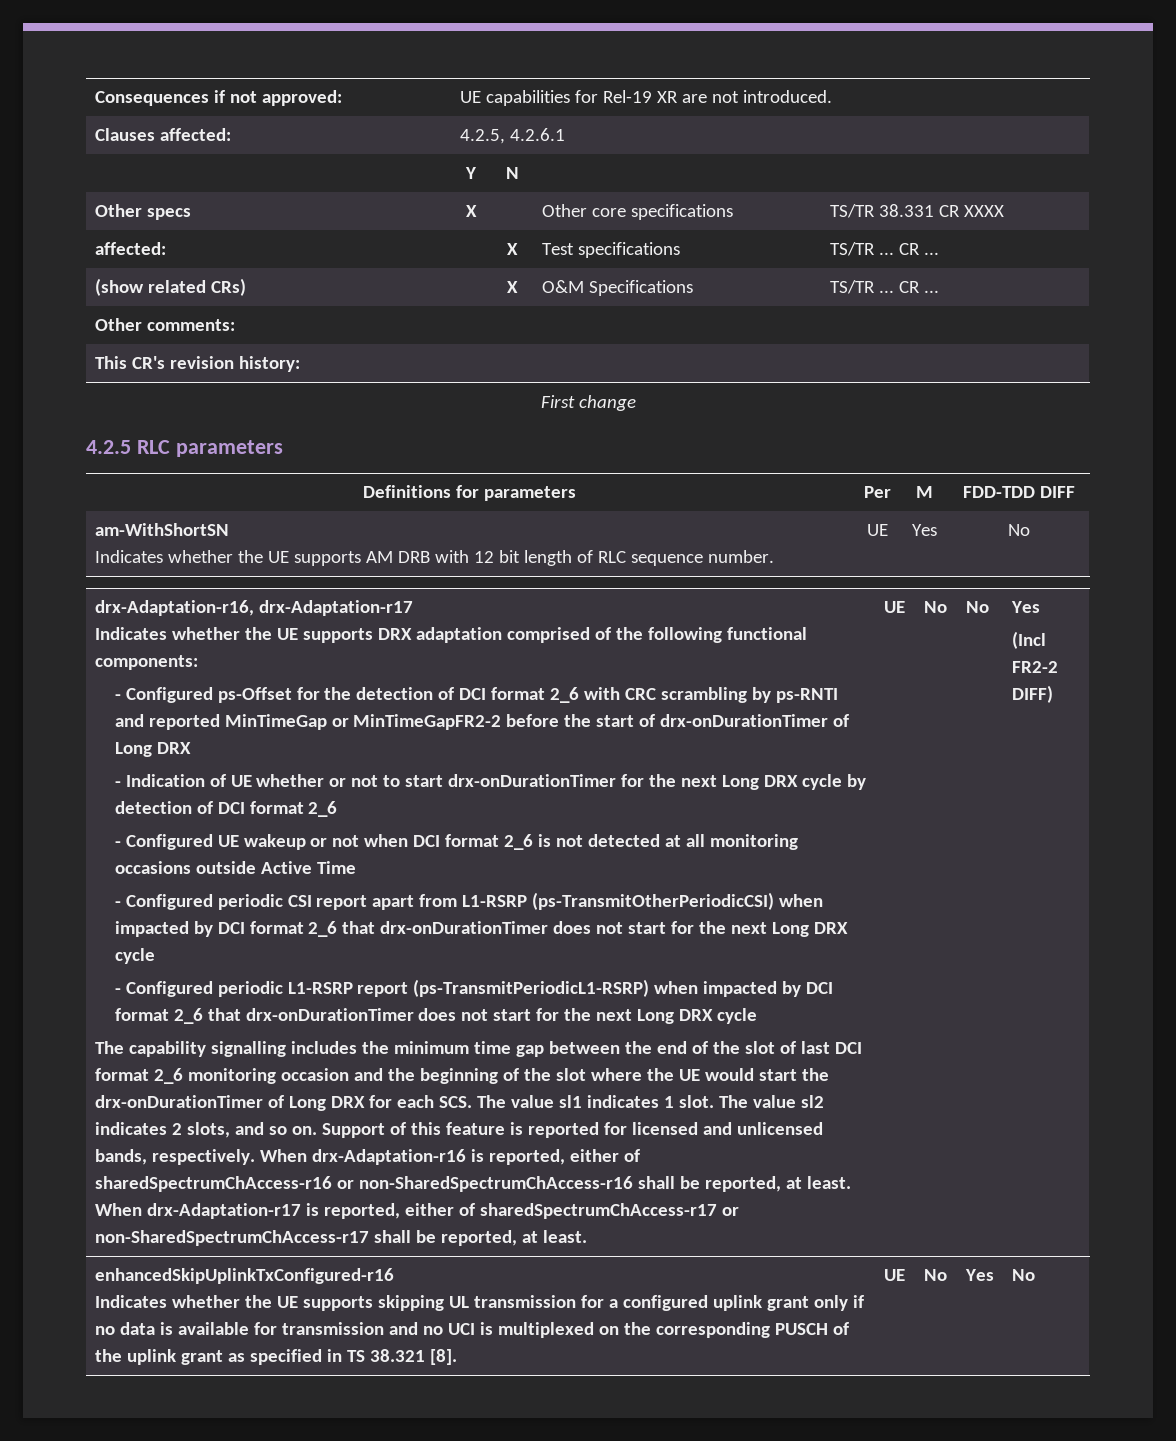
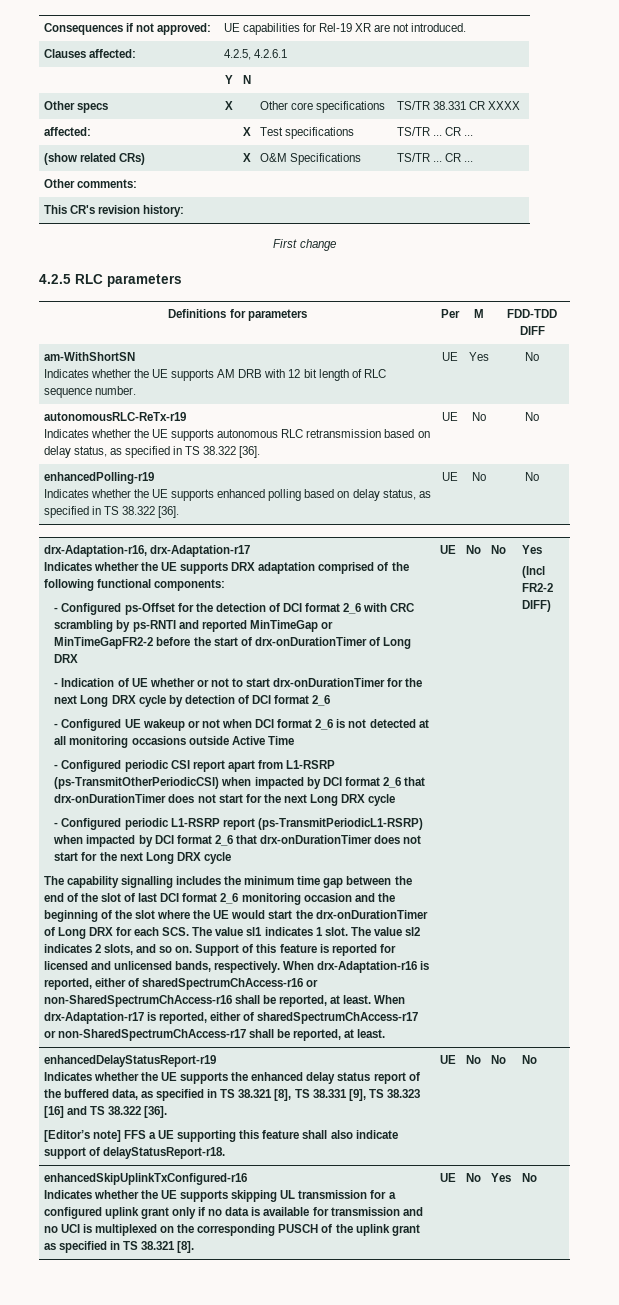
(1030, 530) none -> [43,412,186,421] [43,429,430,441] [43,446,261,458] [441,412,458,421] [472,412,486,421] [525,412,539,421] [43,472,154,484] [43,489,431,501] [43,506,180,518] [441,472,458,481] [472,472,486,481] [525,472,539,481] // autonomousRLC-ReTx-r19 // Indicates whether the UE supports autonomous RLC retransmission based on delay status, as specified in TS 38.322 [36]. | UE | No | No // enhancedPolling-r19 // Indicates whether the UE supports enhanced polling based on delay status, as specified in TS 38.322 [36]. | UE | No | No
(1053, 694) none -> [43,1055,216,1067] [43,1072,420,1084] [43,1089,420,1101] [43,1106,168,1118] [43,1130,398,1142] [43,1147,225,1159] [439,1055,456,1064] [465,1055,481,1064] [490,1055,506,1064] [521,1055,537,1064] // enhancedDelayStatusReport-r19 // Indicates whether the UE supports the enhanced delay status report of the buffered data, as specified in TS 38.321 [8], TS 38.331 [9], TS 38.323 [16] and TS 38.322 [36]. // [Editor’s note] FFS a UE supporting this feature shall also indicate support of delayStatusReport-r18. | UE | No | No | No

